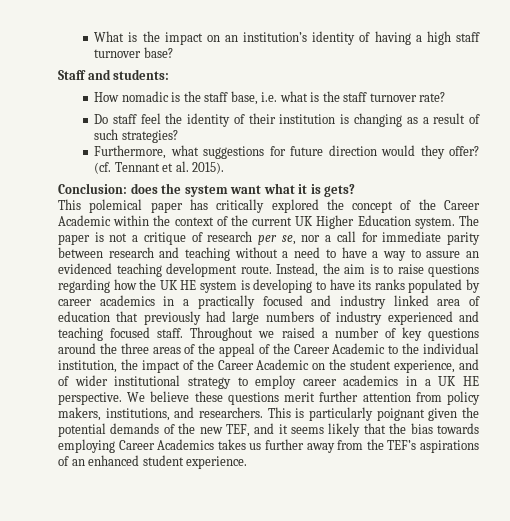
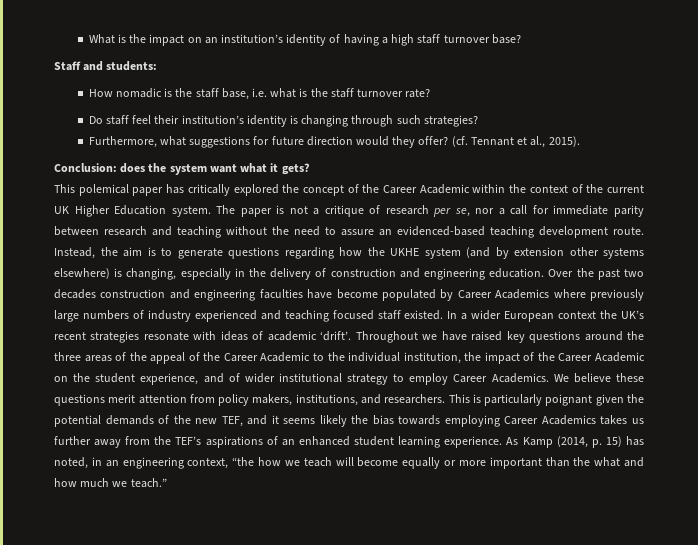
[165,113,481,127] the identity of their institution is changing as a result of -> [154,115,394,127] their institution’s identity is changing through
[175,161,189,172] al. -> [530,136,546,148] al.,
[310,184,321,194] is -> (279, 167) none
[282,251,289,258] a -> [272,226,289,235] the
[341,247,421,261] have a way to -> (336, 231) none
[58,263,112,274] evidenced -> [397,226,485,236] evidenced-based
[397,264,424,274] raise -> [177,248,223,259] generate
[159,279,481,293] [58,295,480,309] [58,311,226,325] UK HE system is developing to have its ranks populated by career academics in a practically focused and industry linked area of education that previously had -> [390,247,644,259] [54,268,644,280] [54,289,644,301] UKHE system (and by extension other systems elsewhere) is changing, especially in the delivery of construction and engineering education. Over the past two decades construction and engineering faculties have become populated by Career Academics where previously
[157,327,396,341] staff. Throughout we raised a number of -> [377,310,644,322] [54,331,503,343] staff existed. In a wider European context the UK’s recent strategies resonate with ideas of academic ‘drift’. Throughout we have raised
[302,375,479,386] [58,392,122,405] career academics in a UK HE perspective. -> [453,373,549,383] Career Academics.
[319,391,359,402] further -> (136, 398) none
[363,423,386,434] that -> (347, 421) none
[186,456,248,469] experience. -> [398,436,645,448] [54,457,645,469] [54,478,167,488] learning experience. As Kamp (2014, p. 15) has noted, in an engineering context, “the how we teach will become equally or more important than the what and how much we teach.”

